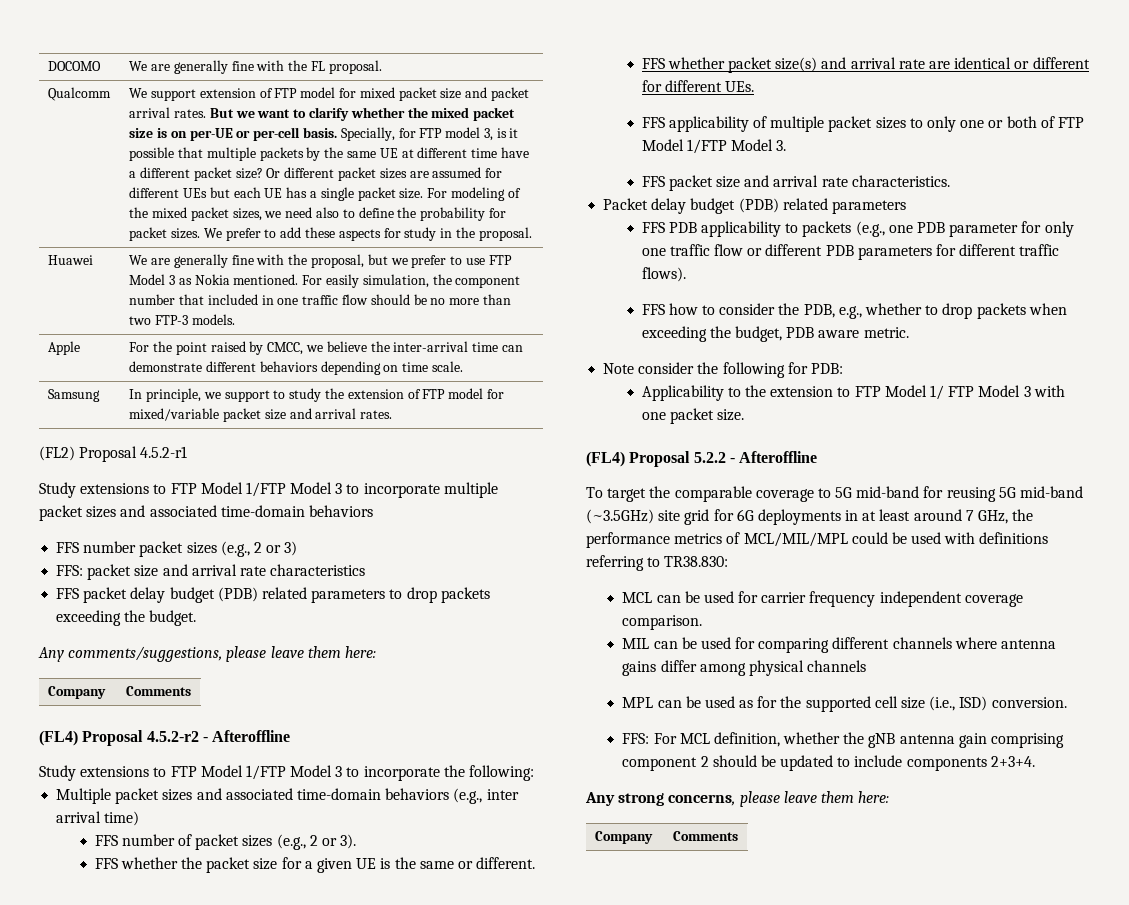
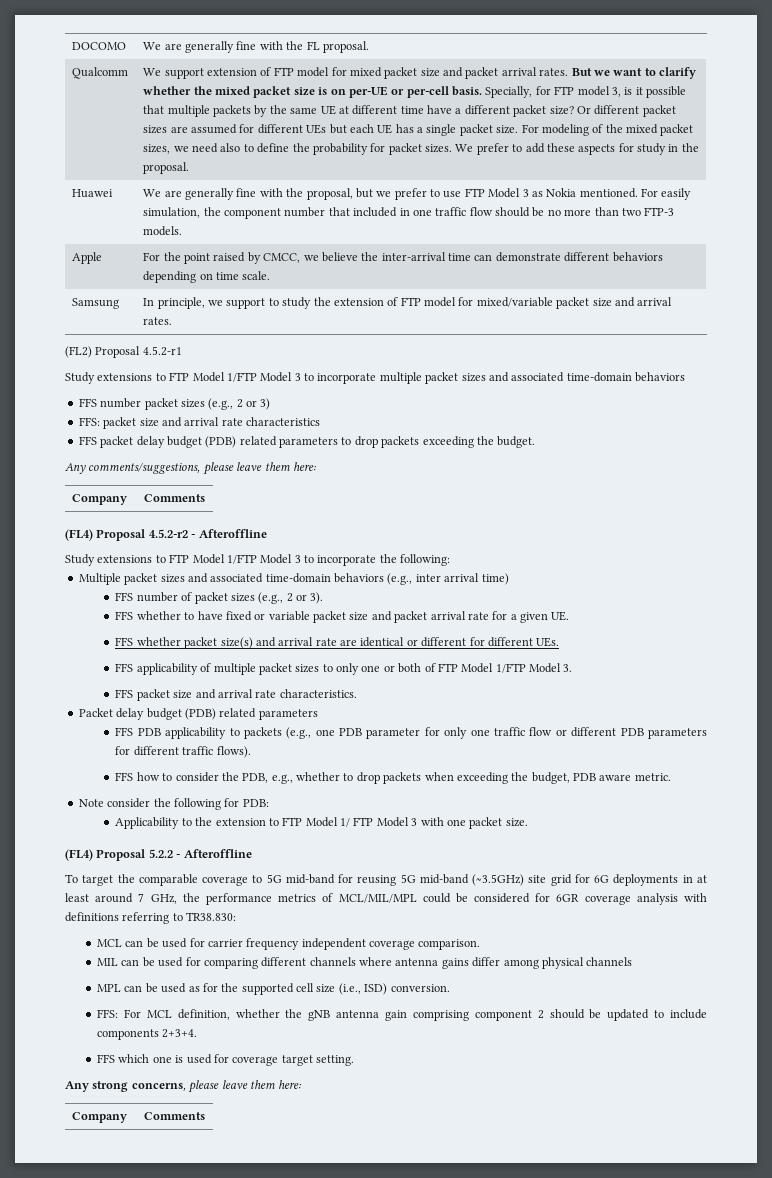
[181,857,536,873] the packet size for a given UE is the same or different. -> [184,611,570,623] to have fixed or variable packet size and packet arrival rate for a given UE.
[911,532,942,544] used -> [474,893,678,905] considered for 6GR coverage analysis
(1035, 761) none -> [97,1054,355,1066] // FFS which one is used for coverage target setting.

